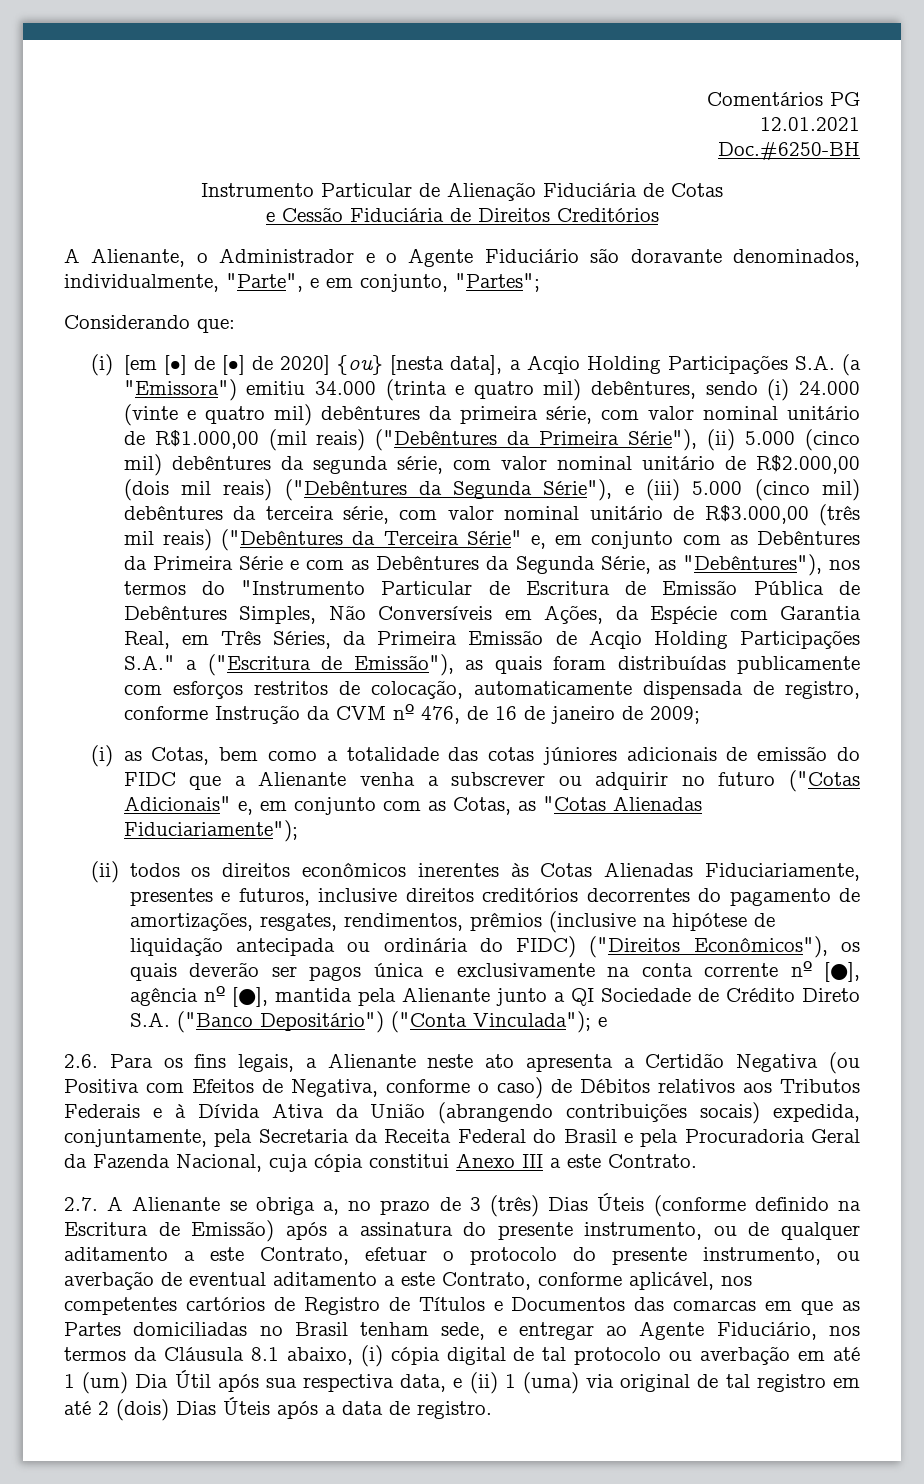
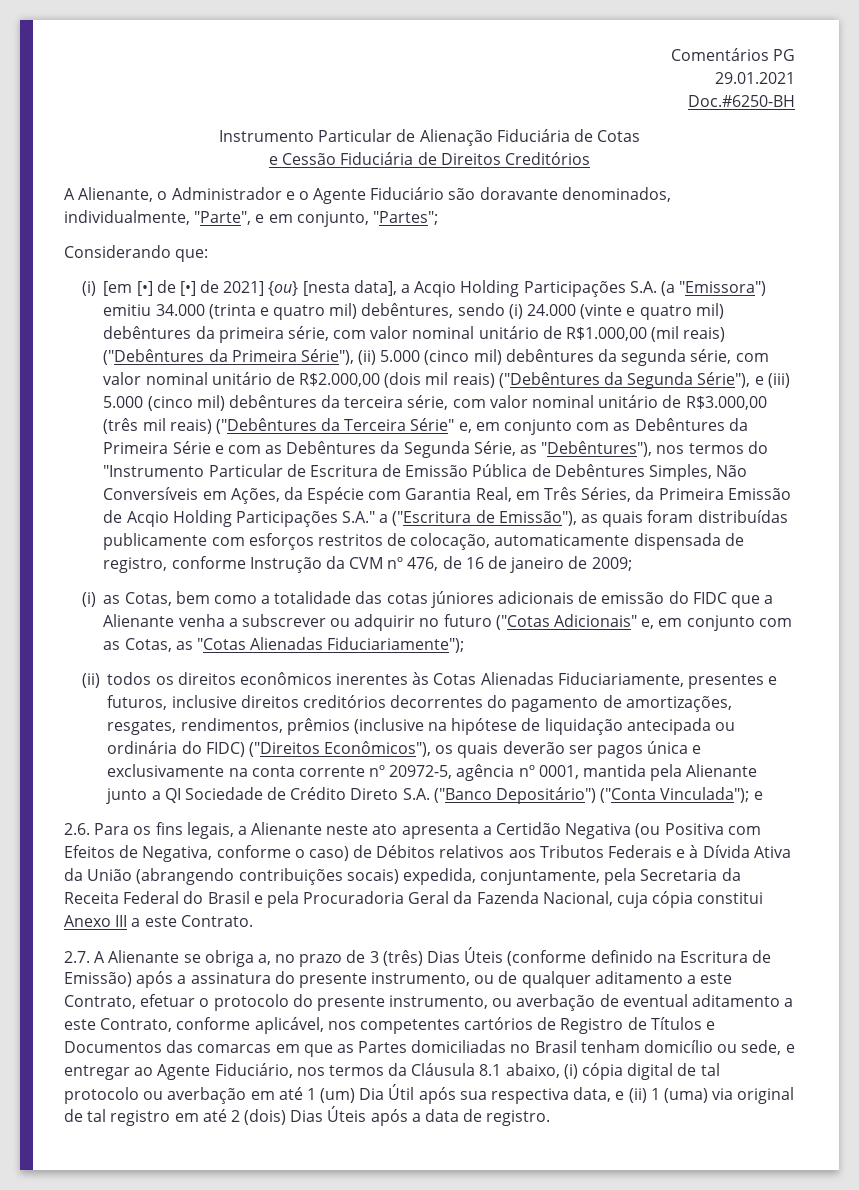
[760,117,860,131] 12.01.2021 -> [715,72,795,84] 29.01.2021
[280,355,331,375] 2020] -> [223,281,265,296] 2021]
[824,962,861,982] [●], -> [389,765,453,779] 20972-5,
[231,987,268,1007] [●], -> [538,765,579,779] 0001,
(430, 1329) none -> [644,1040,738,1053] domicílio ou

